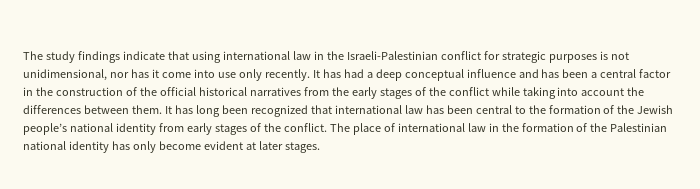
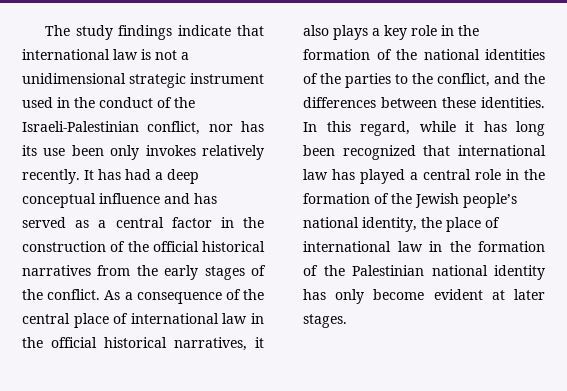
[191,51,629,63] [23,69,262,81] using international law in the Israeli-Palestinian conflict for strategic purposes is not unidimensional, nor has it come into use only -> [22,49,189,60] [22,73,264,88] [22,97,195,108] [22,121,264,135] [22,145,264,160] international law is not a unidimensional strategic instrument used in the conduct of the Israeli-Palestinian conflict, nor has its use been only invokes relatively
[562,69,589,78] been -> [22,217,90,228] served as
[448,87,645,99] [23,105,172,114] conflict while taking into account the differences between them. It -> [47,289,264,304] [22,313,264,328] [22,337,264,351] [303,25,479,40] [303,49,545,60] [303,73,545,88] [303,97,545,108] [303,121,474,136] conflict. As a consequence of the central place of international law in the official historical narratives, it also plays a key role in the formation of the national identities of the parties to the conflict, and the differences between these identities. In this regard, while it
[446,105,526,114] been central to -> [360,169,519,184] played a central role in
[115,123,350,135] identity from early stages of the conflict. The -> [362,217,442,232] identity, the

